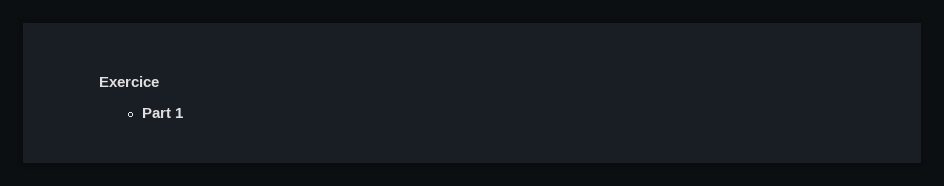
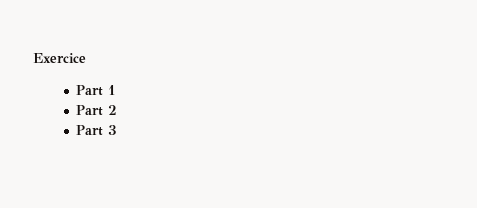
(183, 113) none -> [76,105,118,116] [76,125,118,136] // Part 2 // Part 3

